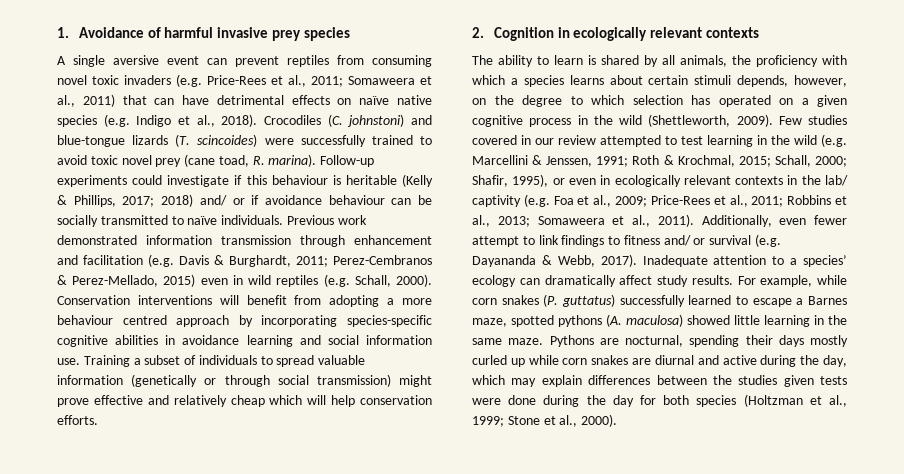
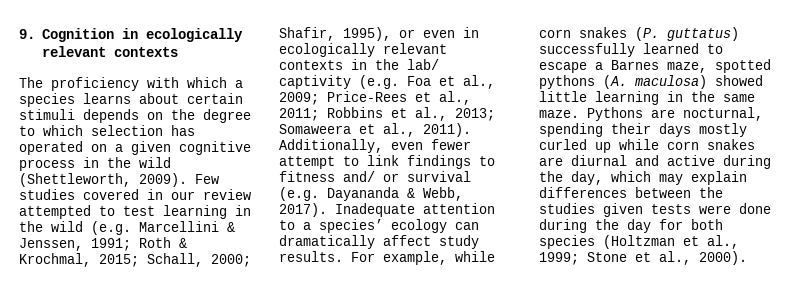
[57,27,351,41] [57,55,432,67] [57,74,432,87] [57,94,432,107] [57,114,433,127] [57,134,432,147] [57,154,375,167] [57,174,433,187] [57,194,432,207] [57,215,367,227] [57,235,432,247] [57,254,432,267] [57,274,433,287] [57,295,432,307] [57,315,432,327] [57,335,432,347] [57,355,366,367] [57,374,432,387] [57,395,432,407] [57,415,98,425] [472,27,484,38] 1. Avoidance of harmful invasive prey species // A single aversive event can prevent reptiles from consuming novel toxic invaders (e.g. Price-Rees et al., 2011; Somaweera et al., 2011) that can have detrimental effects on naïve native species (e.g. Indigo et al., 2018). Crocodiles (C. johnstoni) and blue-tongue lizards (T. scincoides) were successfully trained to avoid toxic novel prey (cane toad, R. marina). Follow-up experiments could investigate if this behaviour is heritable (Kelly & Phillips, 2017; 2018) and/ or if avoidance behaviour can be socially transmitted to naïve individuals. Previous work demonstrated information transmission through enhancement and facilitation (e.g. Davis & Burghardt, 2011; Perez-Cembranos & Perez-Mellado, 2015) even in wild reptiles (e.g. Schall, 2000). Conservation interventions will benefit from adopting a more behaviour centred approach by incorporating species-specific cognitive abilities in avoidance learning and social information use. Training a subset of individuals to spread valuable information (genetically or through social transmission) might prove effective and relatively cheap which will help conservation efforts. // 2. -> [19,29,35,39] 9.
[498,55,751,67] ability to learn is shared by all animals, the -> (43, 82) none
[737,75,847,87] depends, however, -> [83,109,139,123] depends

